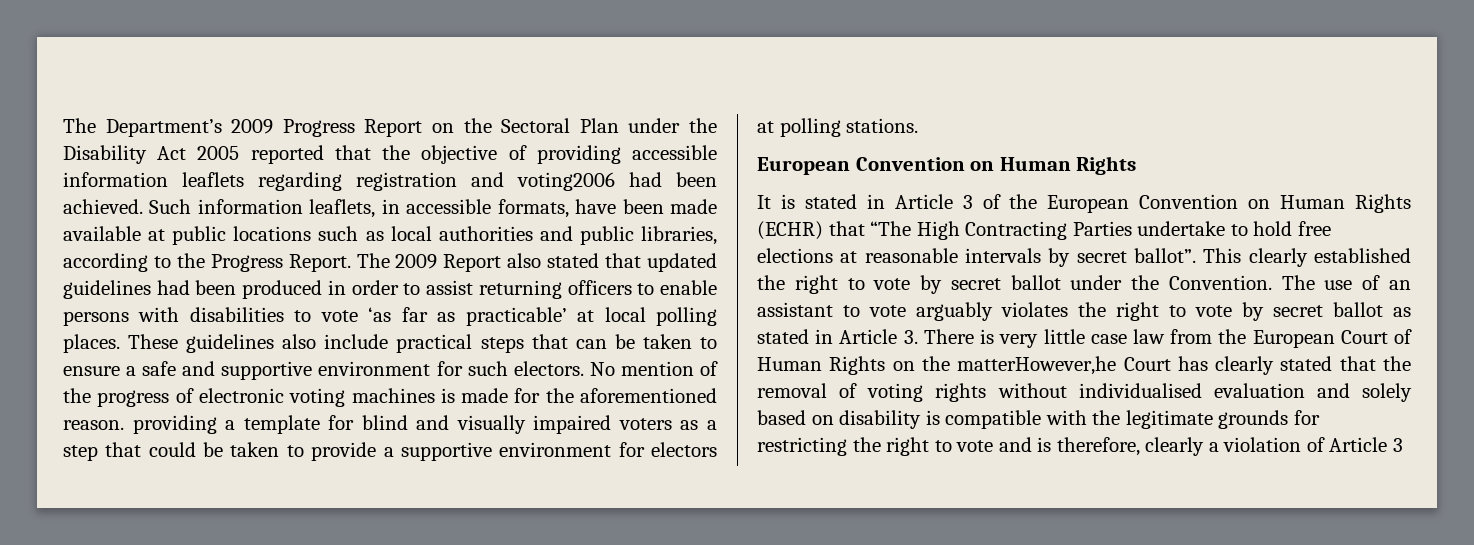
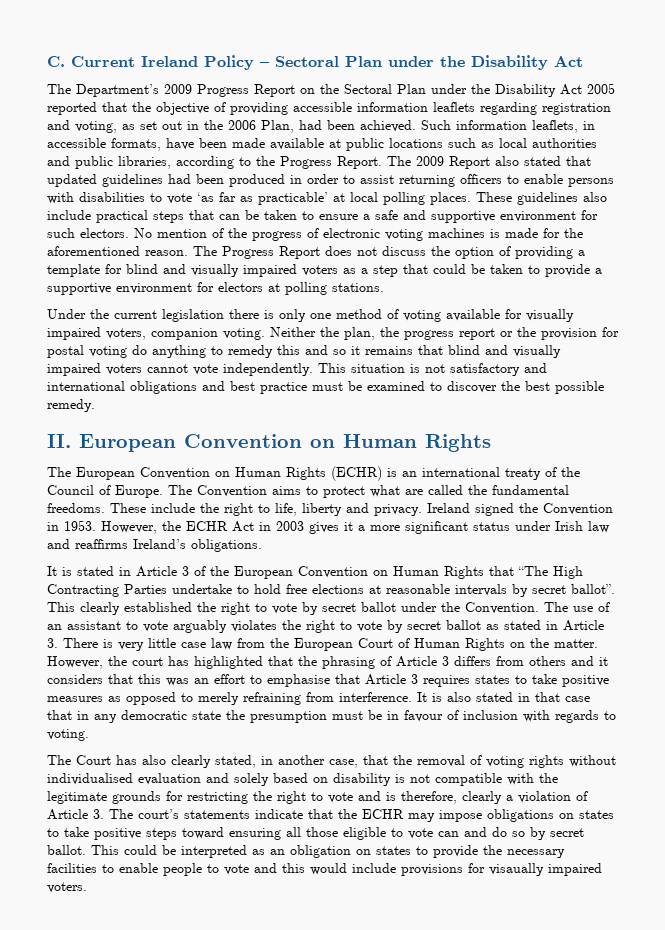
(63, 125) none -> [47,55,583,70] C. Current Ireland Policy – Sectoral Plan under the Disability Act //
[517,172,615,191] voting2006 -> [75,120,294,133] voting, as set out in the 2006 Plan,
(124, 425) none -> [193,246,511,259] The Progress Report does not discuss the option of
[757,156,1137,175] European Convention on Human Rights -> [47,309,574,322] [47,327,619,340] [47,345,561,358] [47,363,547,376] [47,381,604,394] [47,399,95,412] [47,434,491,452] [47,466,580,481] [47,485,569,498] [47,503,613,516] [47,520,609,534] [47,539,262,552] Under the current legislation there is only one method of voting available for visually impaired voters, companion voting. Neither the plan, the progress report or the provision for postal voting do anything to remedy this and so it remains that blind and visually impaired voters cannot vote independently. This situation is not satisfactory and international obligations and best practice must be examined to discover the best possible remedy. // II. European Convention on Human Rights // The European Convention on Human Rights (ECHR) is an international treaty of the Council of Europe. The Convention aims to protect what are called the fundamental freedoms. These include the right to life, liberty and privacy. Ireland signed the Convention in 1953. However, the ECHR Act in 2003 gives it a more significant status under Irish law and reaffirms Ireland’s obligations.
[757,221,823,240] (ECHR) -> (484, 572) none
[957,356,1333,375] matterHowever,he Court has clearly stated -> [554,639,598,648] [47,656,608,669] [47,674,609,687] [47,692,590,705] [47,710,616,723] [47,729,89,741] [47,755,358,768] matter. However, the court has highlighted that the phrasing of Article 3 differs from others and it considers that this was an effort to emphasise that Article 3 requires states to take positive measures as opposed to merely refraining from interference. It is also stated in that case that in any democratic state the presumption must be in favour of inclusion with regards to voting. // The Court has also clearly stated, in another case,
(940, 417) none -> [410,774,430,783] not
[1392,438,1403,452] 3 -> [93,809,614,822] [47,827,584,840] [47,845,565,858] [47,863,602,876] [47,882,87,893] 3. The court’s statements indicate that the ECHR may impose obligations on states to take positive steps toward ensuring all those eligible to vote can and do so by secret ballot. This could be interpreted as an obligation on states to provide the necessary facilities to enable people to vote and this would include provisions for visaually impaired voters.

